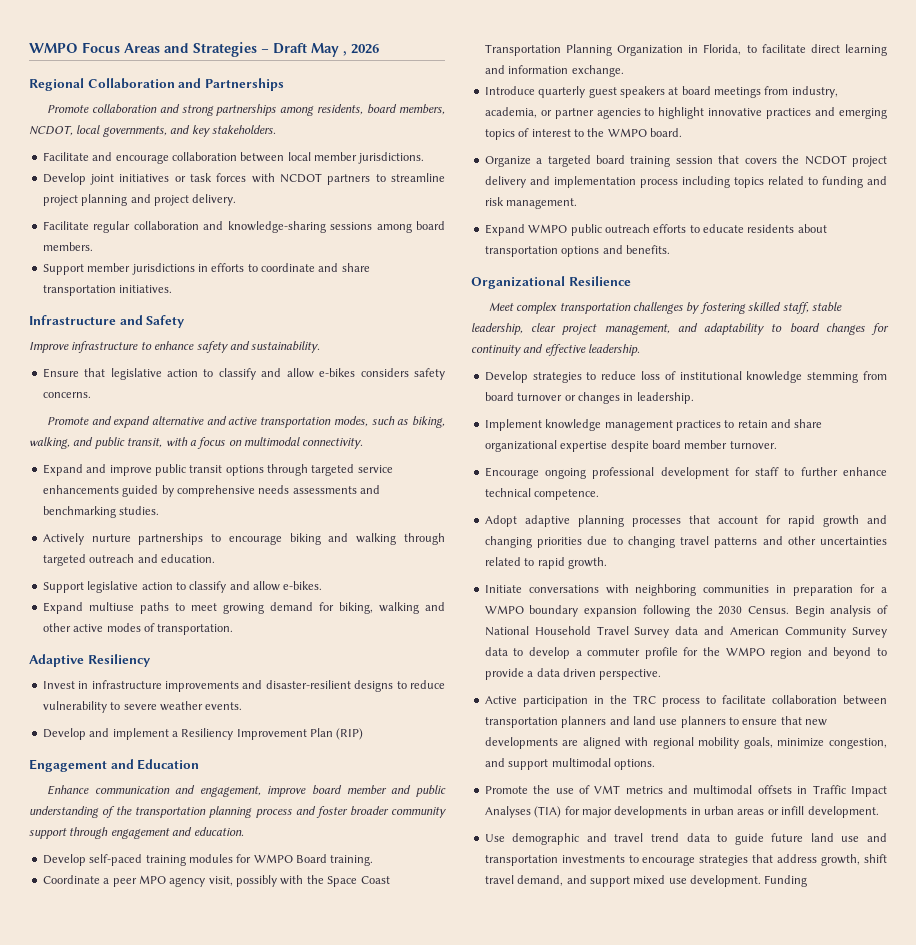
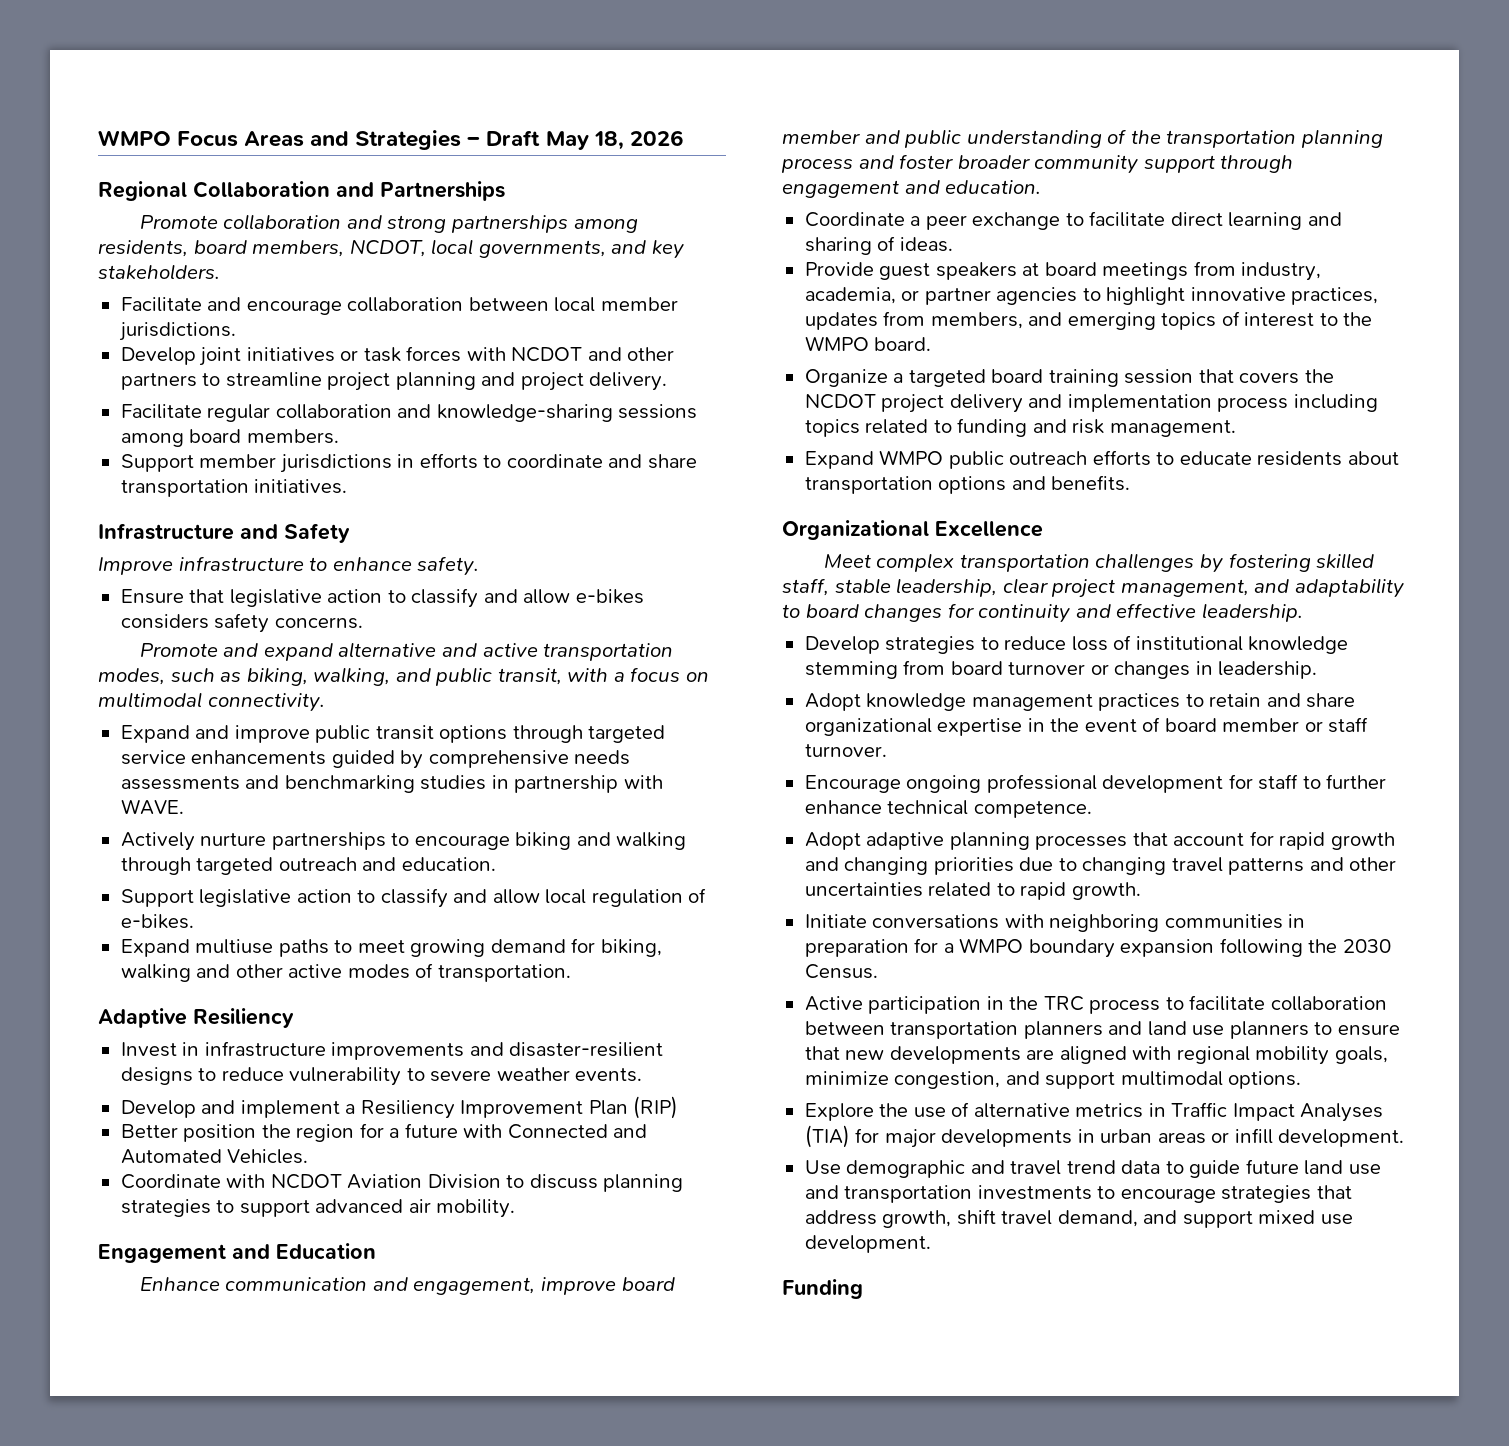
[343,51,347,56] , -> [593,131,624,150] 18,
(323, 178) none -> [587,347,675,361] and other
[196,341,321,353] safety and sustainability. -> [417,556,480,576] safety.
[119,506,160,515] studies. -> [420,775,663,793] [120,799,184,815] studies in partnership with WAVE.
(280, 586) none -> [545,888,707,907] local regulation of
(364, 734) none -> [120,1123,648,1142] [120,1149,309,1164] [120,1174,684,1192] [120,1199,516,1218] // Better position the region for a future with Connected and Automated Vehicles. // Coordinate with NCDOT Aviation Division to discuss planning strategies to support advanced air mobility.
[42,854,374,866] [42,875,390,887] [484,44,742,56] Develop self-paced training modules for WMPO Board training. // Coordinate a peer MPO agency visit, possibly with the Space Coast Transportation Planning Organization in Florida, -> [804,212,1061,230] Coordinate a peer exchange
[508,65,624,77] [484,86,586,98] information exchange. // Introduce quarterly -> [804,236,953,255] [804,262,874,276] sharing of ideas. // Provide
[766,108,812,119] practices -> [1291,287,1379,305] [804,311,1023,330] practices, updates from members,
[568,276,631,286] Resilience -> [935,521,1043,537] Excellence
[484,419,542,431] Implement -> [804,693,861,711] Adopt
[610,440,728,452] despite board member -> [1027,717,1369,733] in the event of board member or staff
[794,605,889,617] [484,626,887,638] [484,647,887,659] [484,668,662,680] Begin analysis of National Household Travel Survey data and American Community Survey data to develop a commuter profile for the WMPO region and beyond to provide a data driven perspective. -> (878, 971) none
[484,786,528,794] Promote -> [804,1103,874,1121] Explore
[594,785,792,794] VMT metrics and multimodal offsets -> [973,1103,1144,1118] alternative metrics
(761, 881) none -> (931, 1244) //

